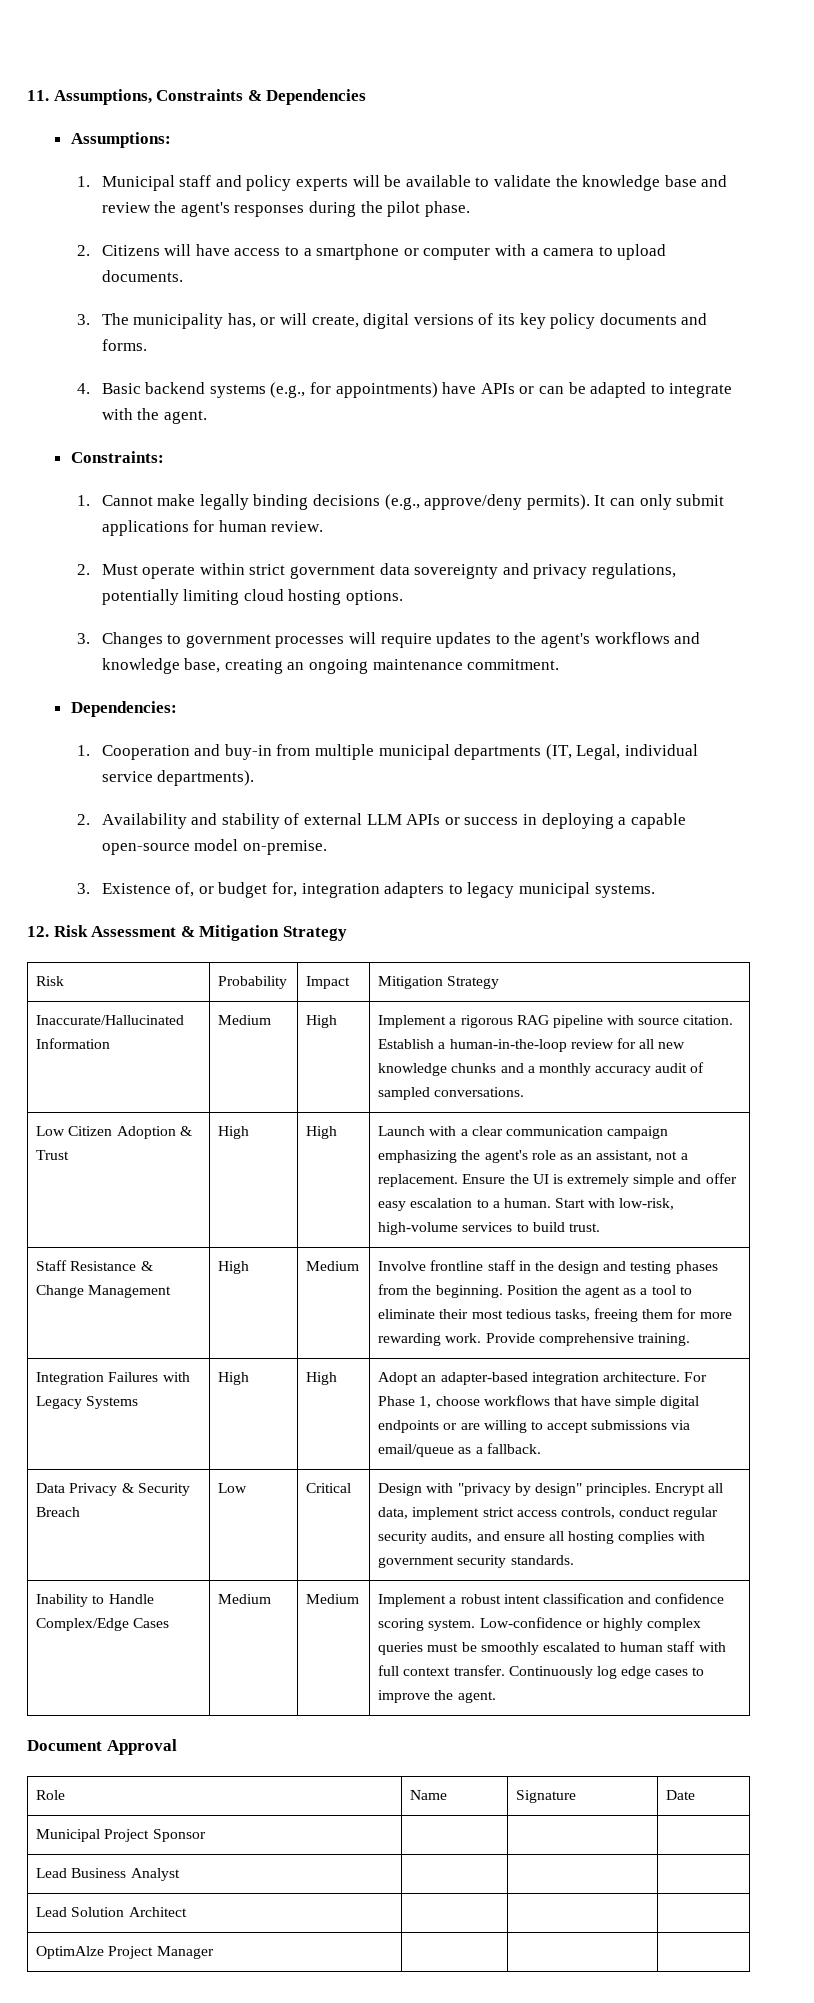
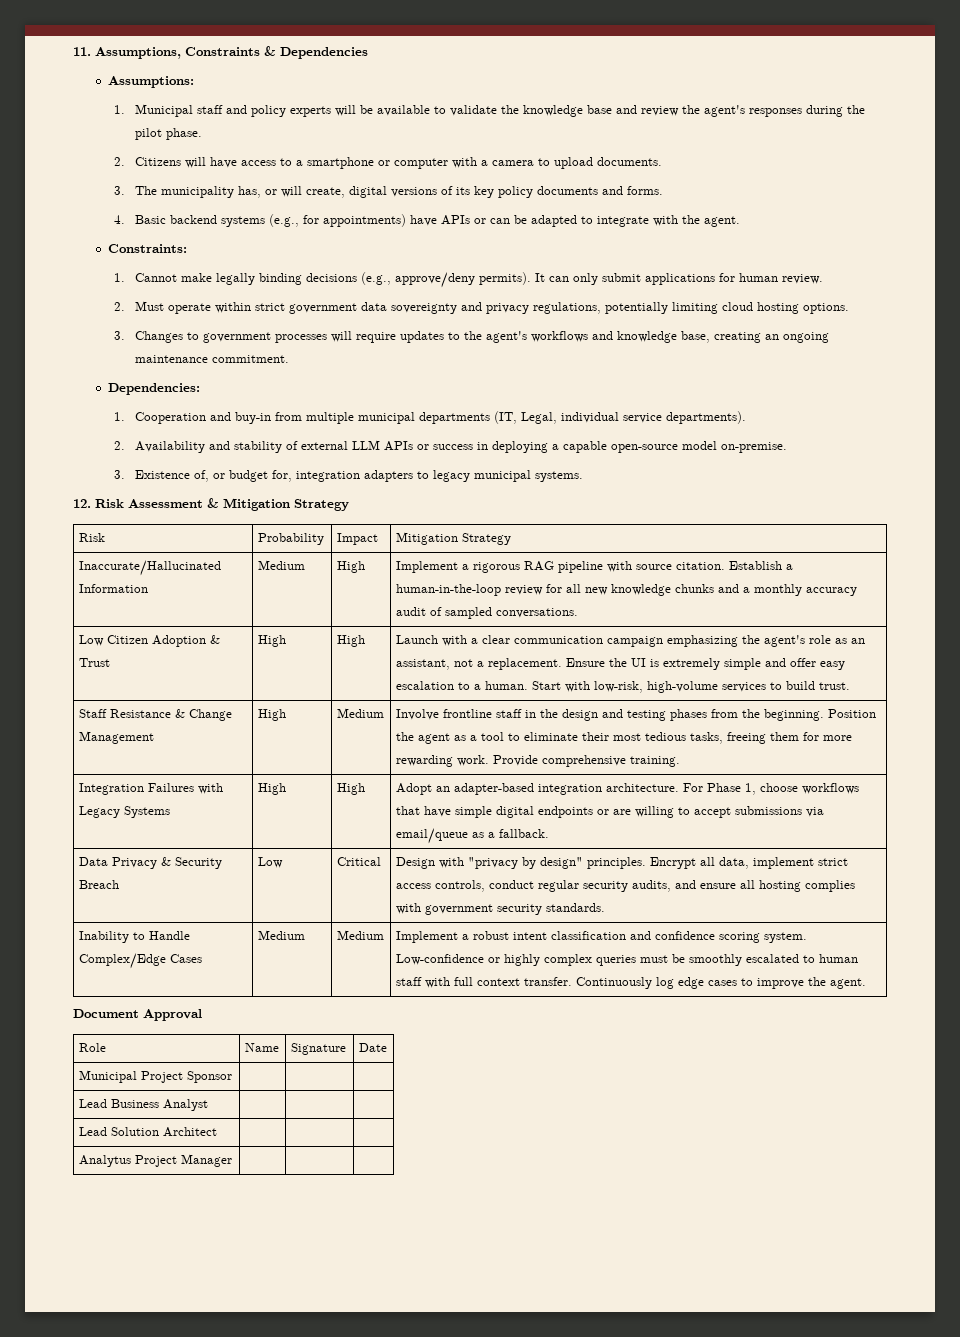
[36,1946,105,1959] OptimAlze -> [78,1155,131,1167] Analytus

